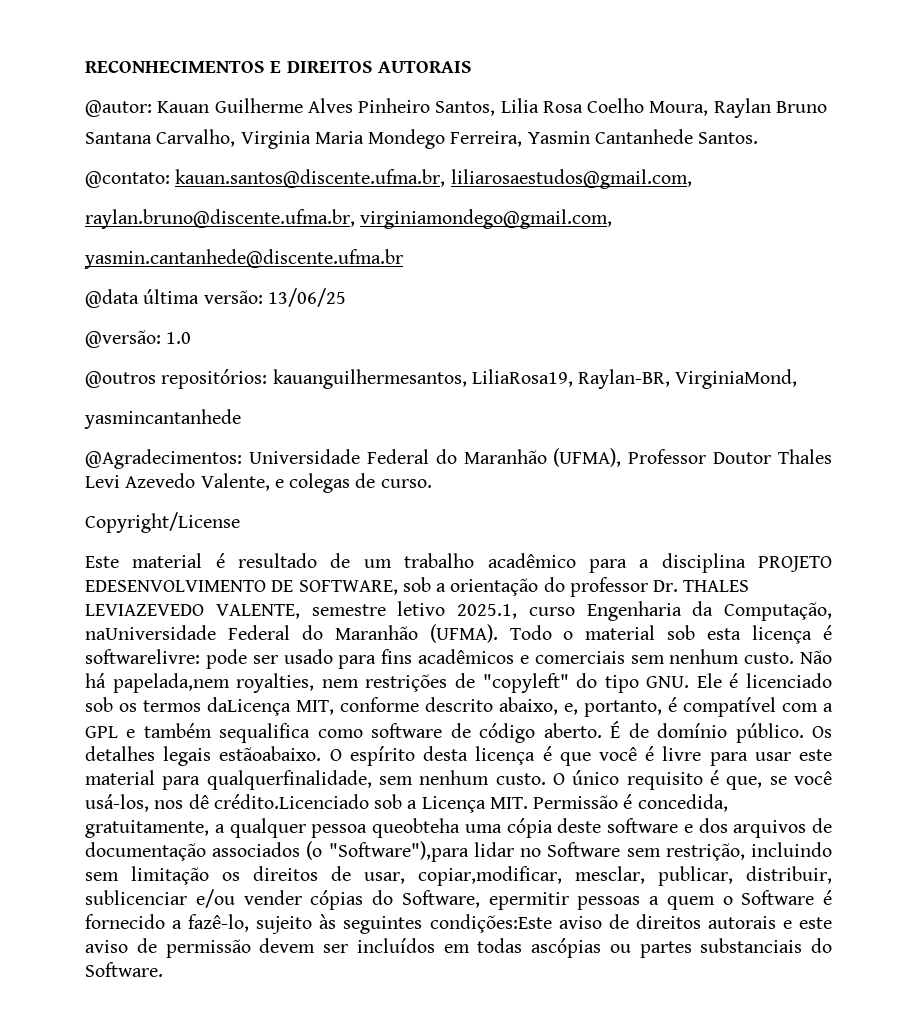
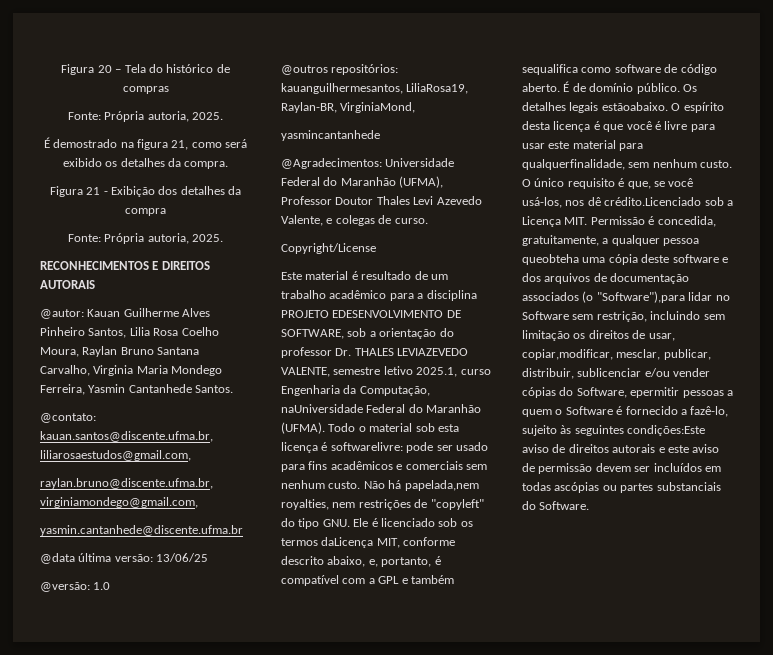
(85, 66) none -> [61,64,230,75] [122,86,169,94] [67,111,224,122] [43,137,248,150] [62,158,229,169] [49,186,242,197] [125,208,166,216] [67,233,224,244] Figura 20 – Tela do histórico de compras // Fonte: Própria autoria, 2025. // É demostrado na figura 21, como será exibido os detalhes da compra. // Figura 21 - Exibição dos detalhes da compra // Fonte: Própria autoria, 2025. //
(827, 107) // -> (154, 351) none

